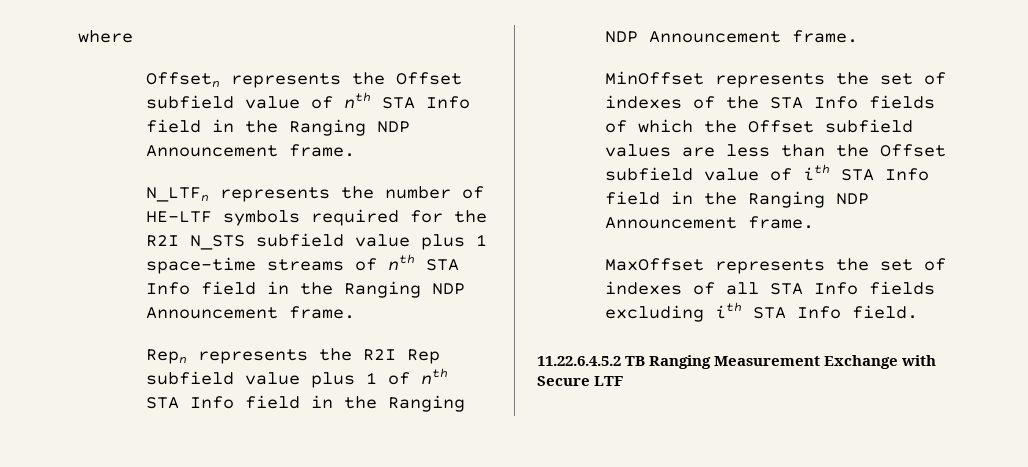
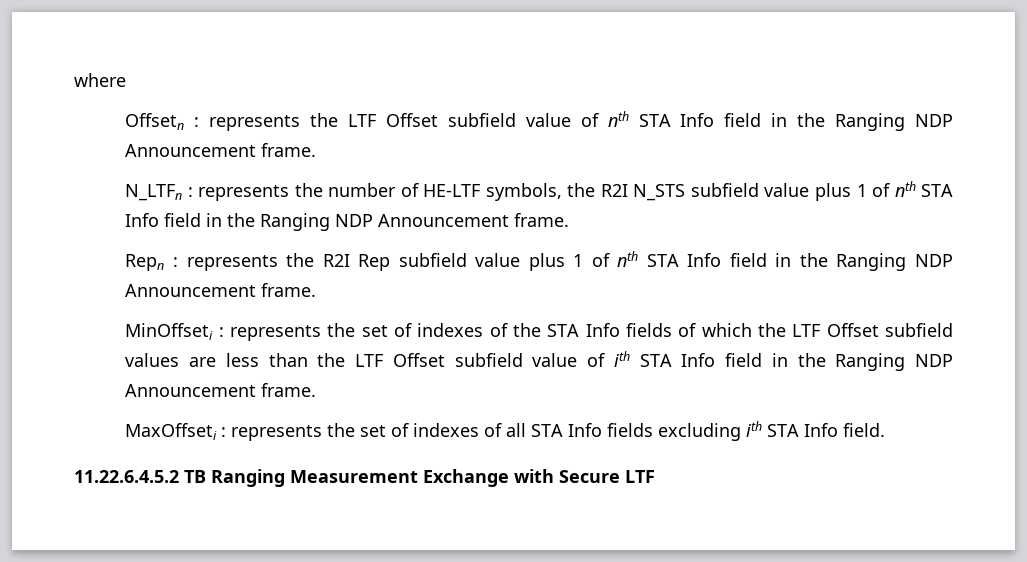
[231,72,386,88] represents the -> [194,113,377,131] : represents the LTF
(210, 194) none -> [187,187,193,197] :
[223,209,444,226] symbols required for -> [485,183,562,201] symbols,
[146,257,345,274] space-time streams -> (867, 190) none
(188, 356) none -> [172,257,178,267] :
[605,71,705,85] MinOffset -> [125,323,224,340] MinOffseti :
(738, 126) none -> [792,324,821,337] LTF
(870, 150) none -> [355,354,384,367] LTF
[605,258,705,271] MaxOffset -> [125,423,227,440] MaxOffseti :

